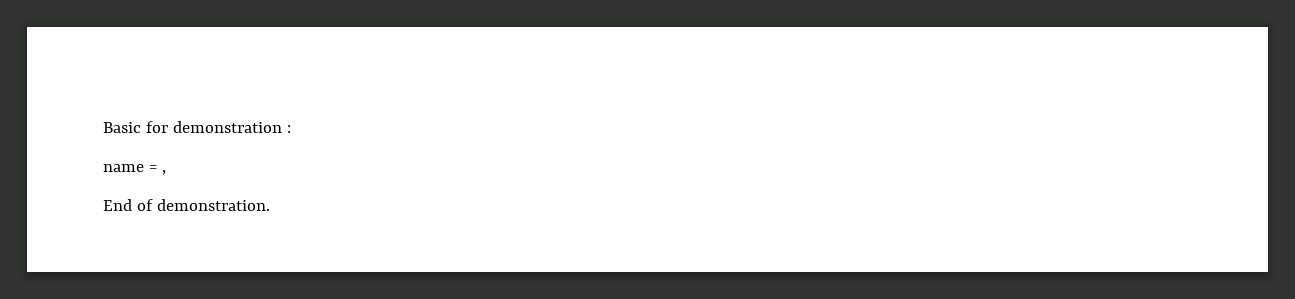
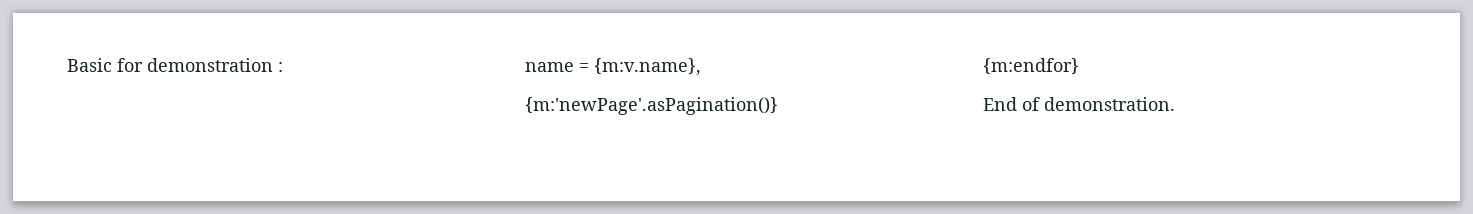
[161,170,166,175] , -> [594,58,701,76] [525,97,778,115] [983,58,1079,74] {m:v.name}, // {m:'newPage'.asPagination()} // {m:endfor}

